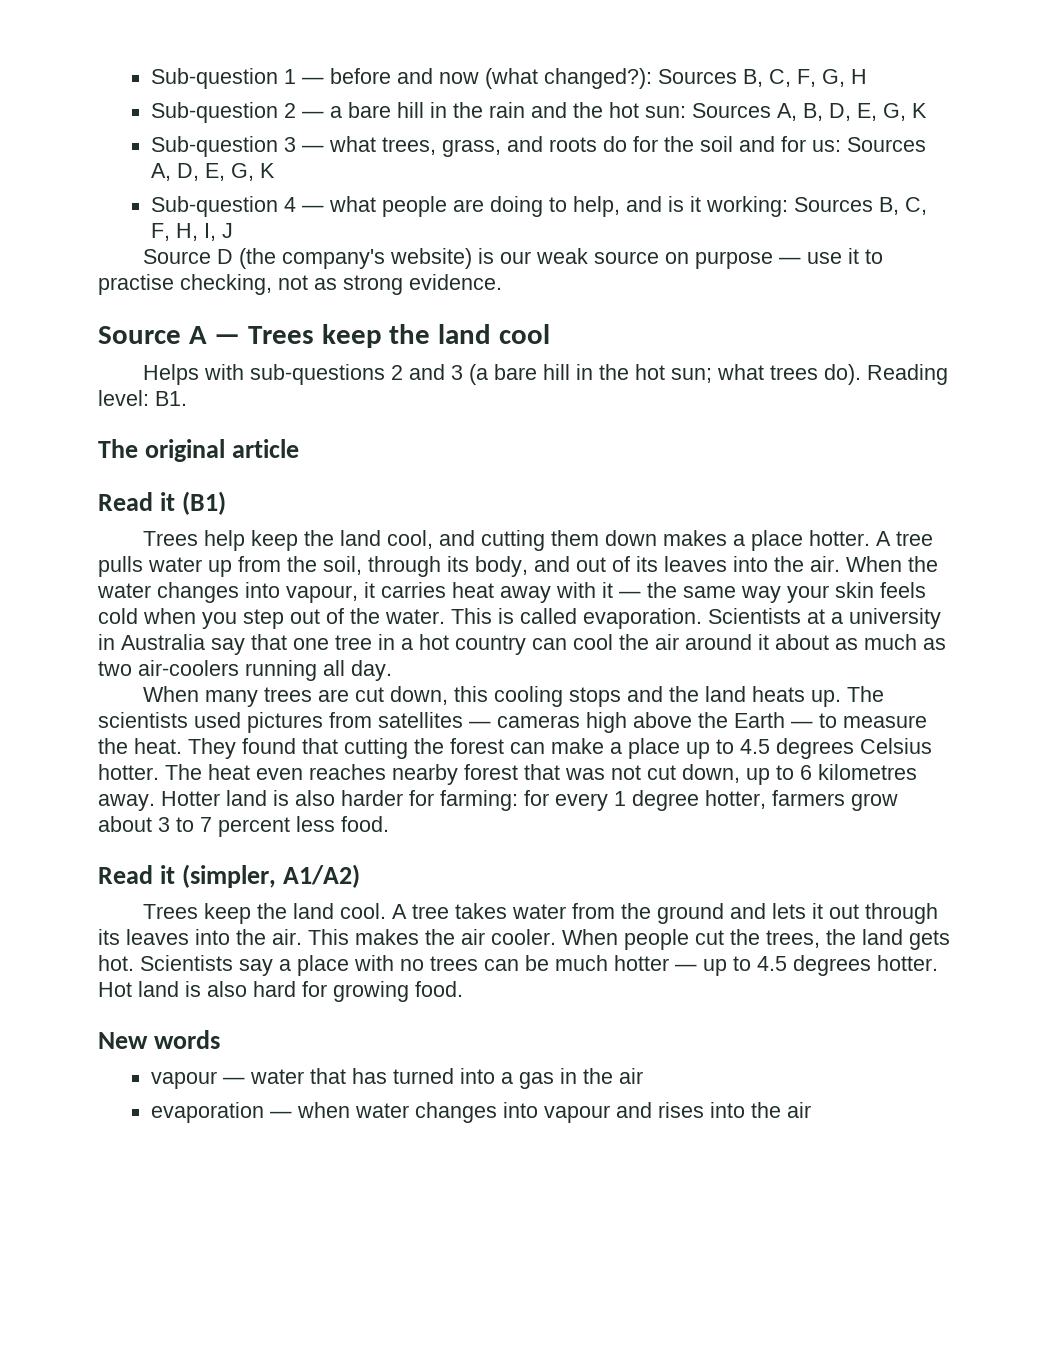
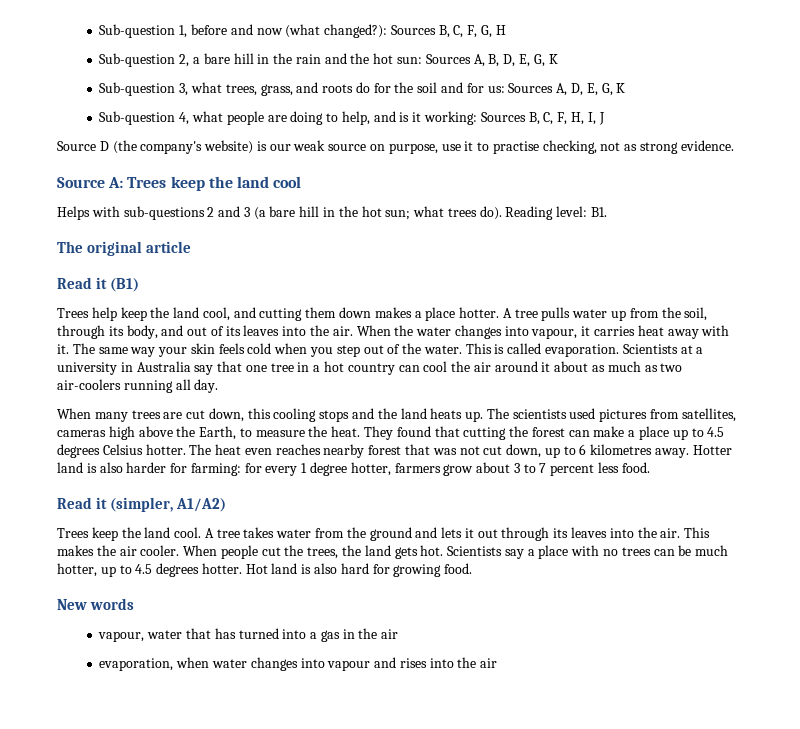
[151,68,325,89] Sub-question 1 — -> [99,24,188,38] Sub-question 1,
[284,103,325,118] 2 — -> [179,54,190,67] 2,
[284,137,325,152] 3 — -> [179,83,189,96] 3,
[284,197,325,212] 4 — -> [179,112,190,125] 4,
[694,251,801,269] purpose — -> [388,143,438,154] purpose,
[188,326,241,344] A — -> [108,177,124,188] A:
[602,582,677,598] it — the -> [57,343,95,354] it. The
[378,712,491,728] satellites — -> [681,408,736,422] satellites,
[734,712,813,728] Earth — -> [199,426,237,440] Earth,
[614,955,697,971] hotter — -> [57,563,97,577] hotter,
[151,1071,246,1089] vapour — -> [98,631,145,642] vapour,
[151,1102,293,1123] evaporation — -> [99,658,174,671] evaporation,

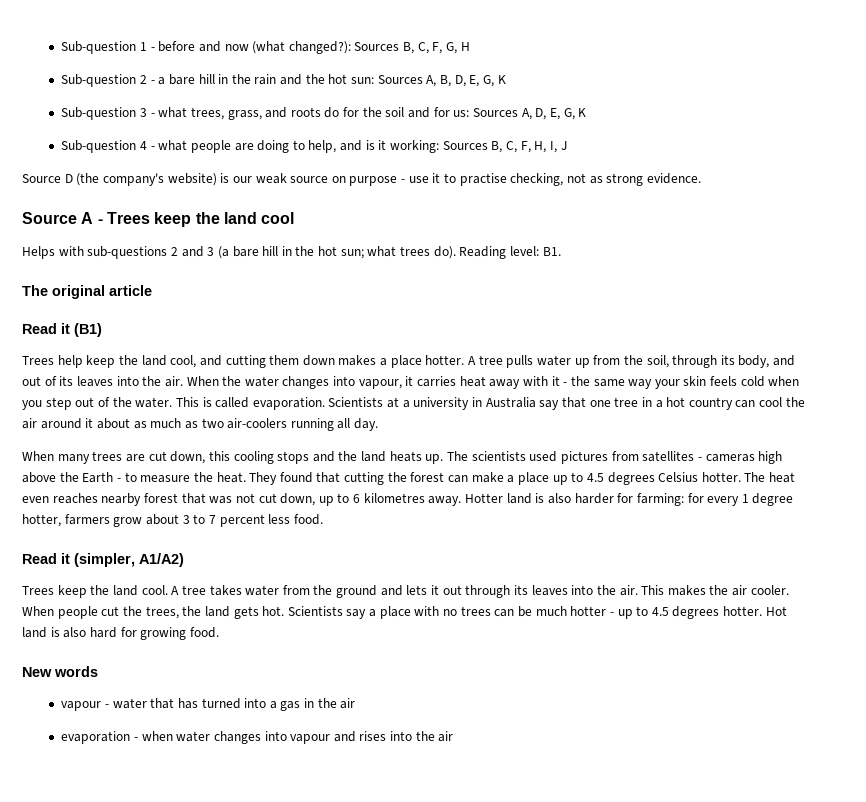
[99,24,188,38] Sub-question 1, -> [61,41,155,54] Sub-question 1 -
[179,54,190,67] 2, -> [139,75,155,84] 2 -
[179,83,189,96] 3, -> [139,108,155,117] 3 -
[179,112,190,125] 4, -> [139,141,155,150] 4 -
[388,143,438,154] purpose, -> [349,176,406,186] purpose -
[108,177,124,188] A: -> [81,212,103,224] A -
[57,343,95,354] it. The -> [551,376,590,386] it - the
[681,408,736,422] satellites, -> [642,451,702,462] satellites -
[199,426,237,440] Earth, -> [82,472,121,483] Earth -
[57,563,97,577] hotter, -> [570,606,614,616] hotter -
[98,631,145,642] vapour, -> [61,701,109,711] vapour -
[99,658,174,671] evaporation, -> [61,731,138,744] evaporation -

